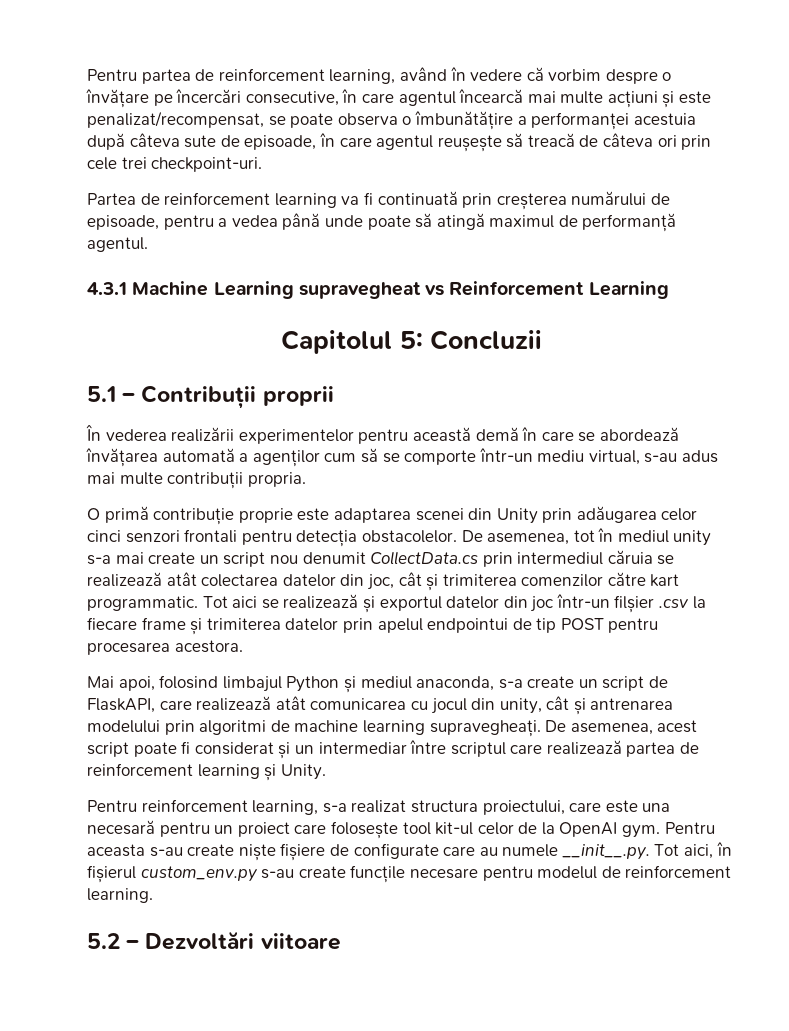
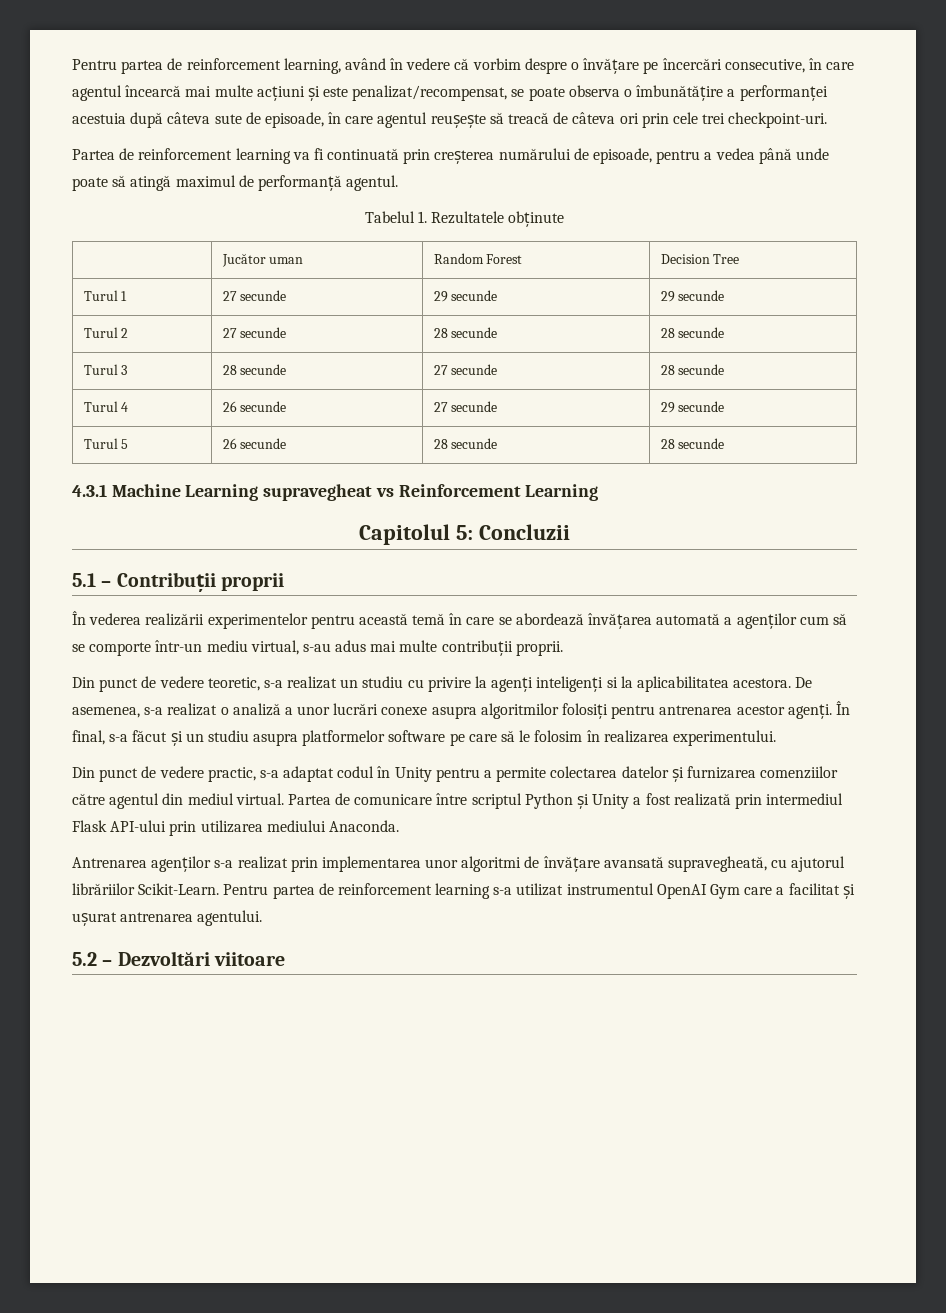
(148, 244) none -> [364,211,565,227] [221,253,304,267] [433,253,523,264] [660,254,740,264] [83,290,128,301] [222,290,287,301] [433,290,498,302] [660,290,725,302] [83,327,129,338] [222,327,287,338] [433,327,498,338] [660,327,725,338] [83,364,128,375] [222,364,287,375] [433,364,498,375] [660,364,725,375] [83,401,129,412] [222,401,287,412] [433,401,498,412] [660,401,725,413] [83,438,129,449] [222,438,287,449] [433,438,498,449] [660,438,725,449] // Tabelul 1. Rezultatele obținute // | Jucător uman | Random Forest | Decision Tree // Turul 1 | 27 secunde | 29 secunde | 29 secunde // Turul 2 | 27 secunde | 28 secunde | 28 secunde // Turul 3 | 28 secunde | 27 secunde | 28 secunde // Turul 4 | 26 secunde | 27 secunde | 29 secunde // Turul 5 | 26 secunde | 28 secunde | 28 secunde
[475,427,519,441] demă -> [412,613,446,625] temă
[247,472,306,487] [87,506,698,525] [87,528,712,547] [87,550,675,567] [87,572,680,591] [87,594,706,613] [87,617,659,635] [87,640,243,655] [87,675,669,693] [87,696,674,715] [87,720,698,737] [87,740,700,759] [87,763,326,781] [87,799,671,815] [87,820,715,839] [87,842,732,861] [87,865,732,883] [87,888,153,903] propria. // O primă contribuție proprie este adaptarea scenei din Unity prin adăugarea celor cinci senzori frontali pentru detecția obstacolelor. De asemenea, tot în mediul unity s-a mai create un script nou denumit CollectData.cs prin intermediul căruia se realizează atât colectarea datelor din joc, cât și trimiterea comenzilor către kart programmatic. Tot aici se realizează și exportul datelor din joc într-un filșier .csv la fiecare frame și trimiterea datelor prin apelul endpointui de tip POST pentru procesarea acestora. // Mai apoi, folosind limbajul Python și mediul anaconda, s-a create un script de FlaskAPI, care realizează atât comunicarea cu jocul din unity, cât și antrenarea modelului prin algoritmi de machine learning supravegheați. De asemenea, acest script poate fi considerat și un intermediar între scriptul care realizează partea de reinforcement learning și Unity. // Pentru reinforcement learning, s-a realizat structura proiectului, care este una necesară pentru un proiect care folosește tool kit-ul celor de la OpenAI gym. Pentru aceasta s-au create niște fișiere de configurate care au numele __init__.py. Tot aici, în fișierul custom_env.py s-au create funcțile necesare pentru modelul de reinforcement learning. -> [515,641,563,656] [72,676,813,692] [72,701,850,719] [72,730,776,746] [72,766,839,782] [72,793,844,809] [72,820,399,836] [72,856,846,872] [72,883,855,899] [72,910,263,926] proprii. // Din punct de vedere teoretic, s-a realizat un studiu cu privire la agenți inteligenți si la aplicabilitatea acestora. De asemenea, s-a realizat o analiză a unor lucrări conexe asupra algoritmilor folosiți pentru antrenarea acestor agenți. În final, s-a făcut și un studiu asupra platformelor software pe care să le folosim în realizarea experimentului. // Din punct de vedere practic, s-a adaptat codul în Unity pentru a permite colectarea datelor și furnizarea comenziilor către agentul din mediul virtual. Partea de comunicare între scriptul Python și Unity a fost realizată prin intermediul Flask API-ului prin utilizarea mediului Anaconda. // Antrenarea agenților s-a realizat prin implementarea unor algoritmi de învățare avansată supravegheată, cu ajutorul librăriilor Scikit-Learn. Pentru partea de reinforcement learning s-a utilizat instrumentul OpenAI Gym care a facilitat și ușurat antrenarea agentului.

